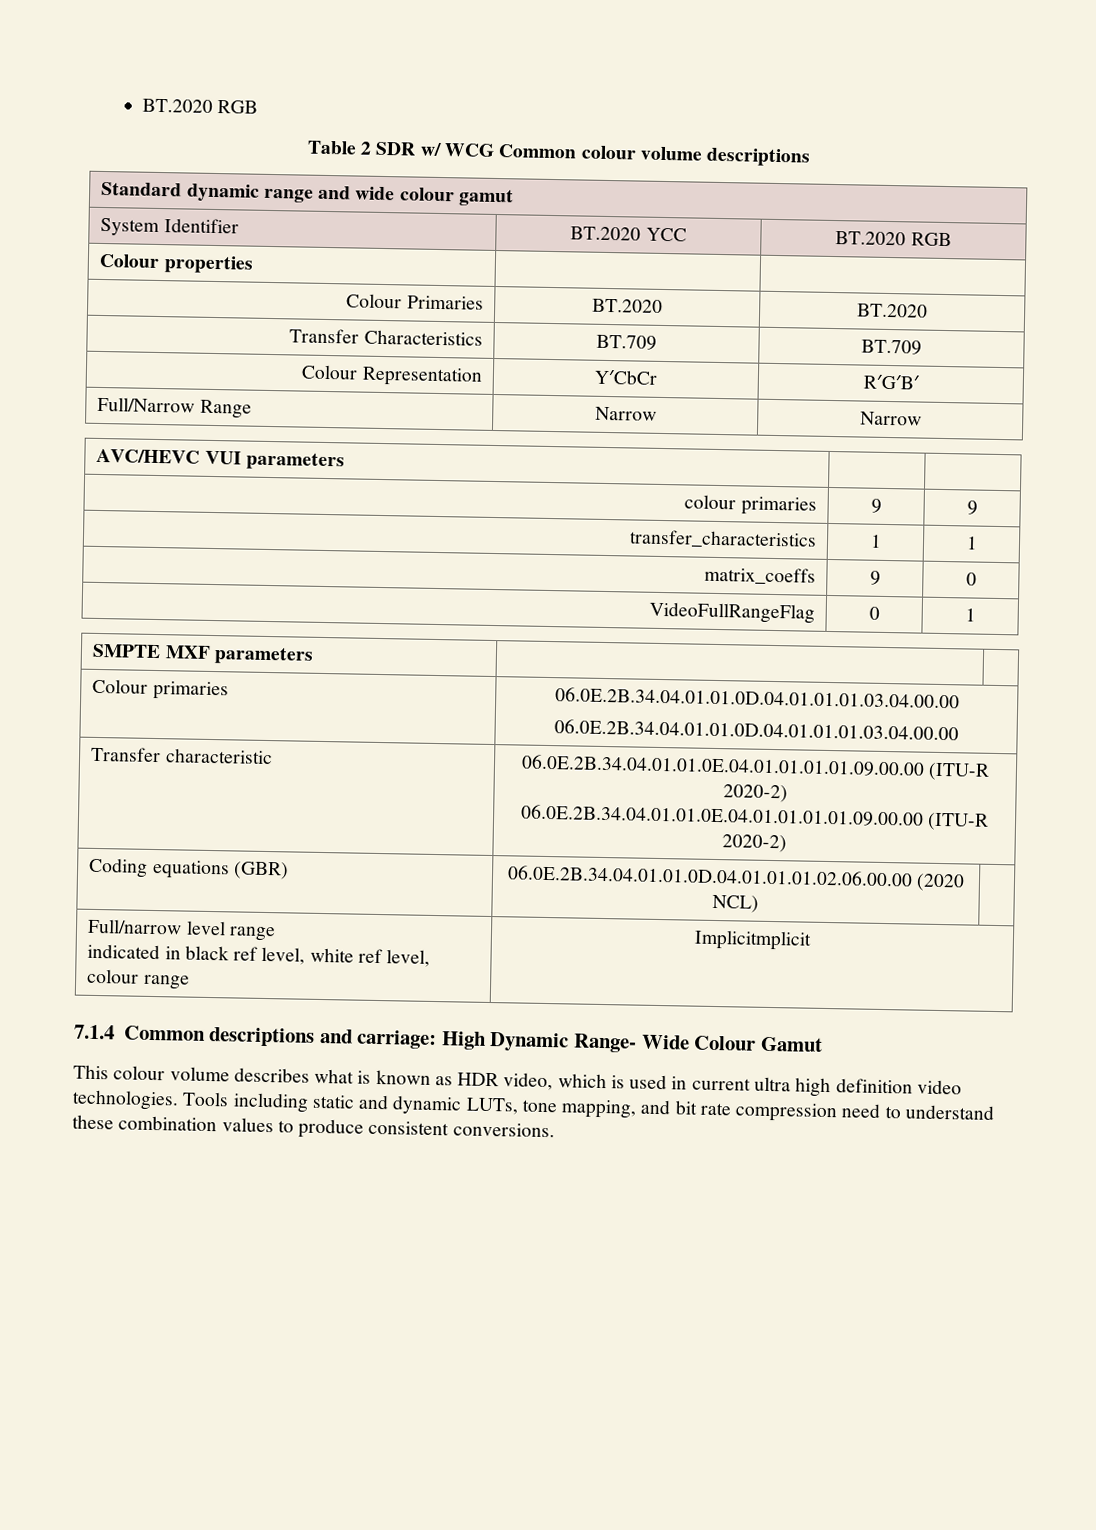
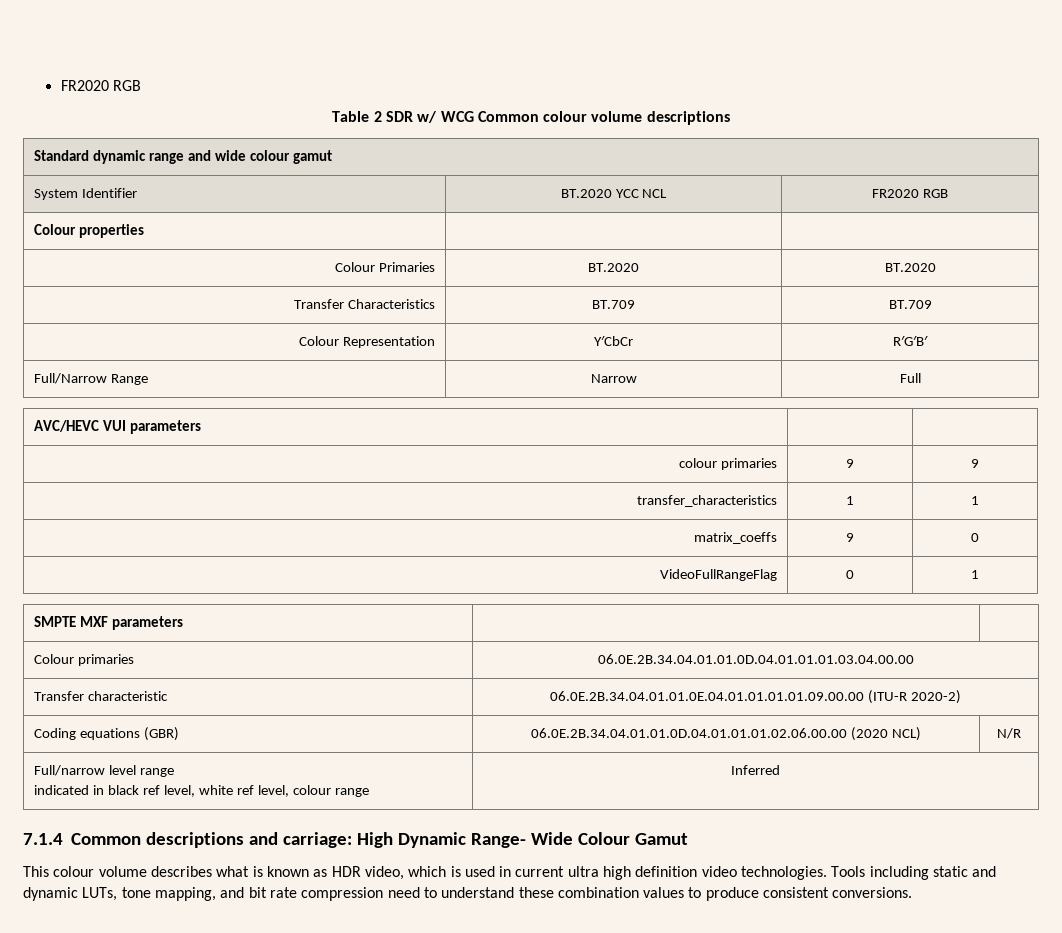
[141,98,213,113] BT.2020 -> [60,80,109,91] FR2020
[835,231,907,246] | BT.2020 -> [642,189,668,198] [872,189,920,198] NCL | FR2020
[859,411,922,426] Narrow -> [899,373,921,383] Full
[553,719,959,741] // 06.0E.2B.34.04.01.01.0D.04.01.01.01.03.04.00.00 -> (914, 659) none
[520,804,990,831] [721,834,787,853] // 06.0E.2B.34.04.01.01.0E.04.01.01.01.01.09.00.00 (ITU-R 2020-2) -> (961, 697) none
(759, 903) none -> [997,728,1021,739] N/R
[694,929,812,951] Implicitmplicit -> [731,765,780,775] Inferred

